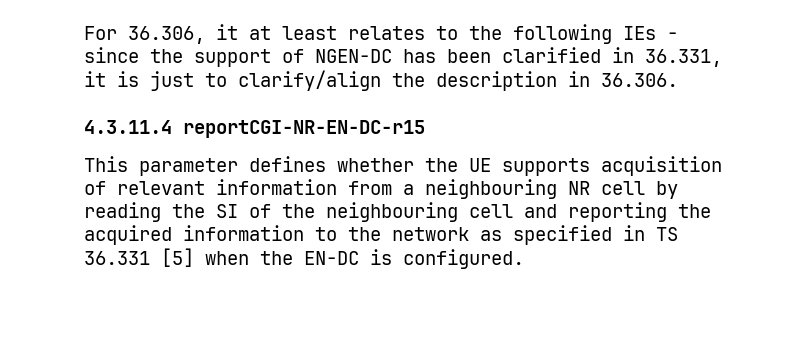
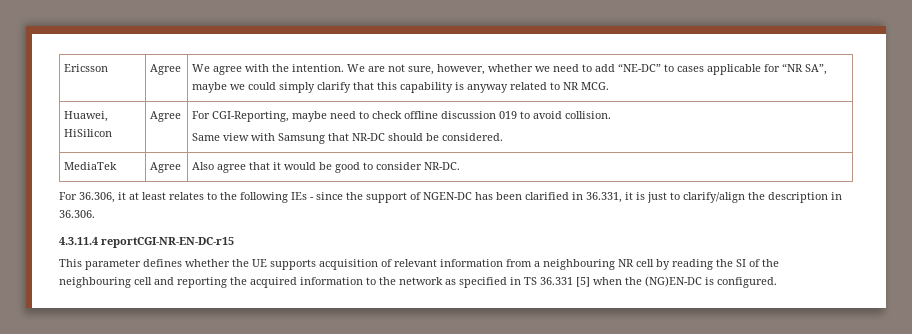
(84, 33) none -> [63,64,108,72] [149,64,181,75] [191,63,827,75] [191,82,609,93] [63,111,108,122] [63,129,112,137] [149,111,181,122] [191,111,611,122] [191,133,503,144] [63,162,117,170] [149,162,181,173] [191,162,460,173] Ericsson | Agree | We agree with the intention. We are not sure, however, whether we need to add “NE-DC” to cases applicable for “NR SA”, maybe we could simply clarify that this capability is anyway related to NR MCG. // Huawei, HiSilicon | Agree | For CGI-Reporting, maybe need to check offline discussion 019 to avoid collision. // Same view with Samsung that NR-DC should be considered. // MediaTek | Agree | Also agree that it would be good to consider NR-DC. //
[304,251,359,265] EN-DC -> [645,276,702,287] (NG)EN-DC

